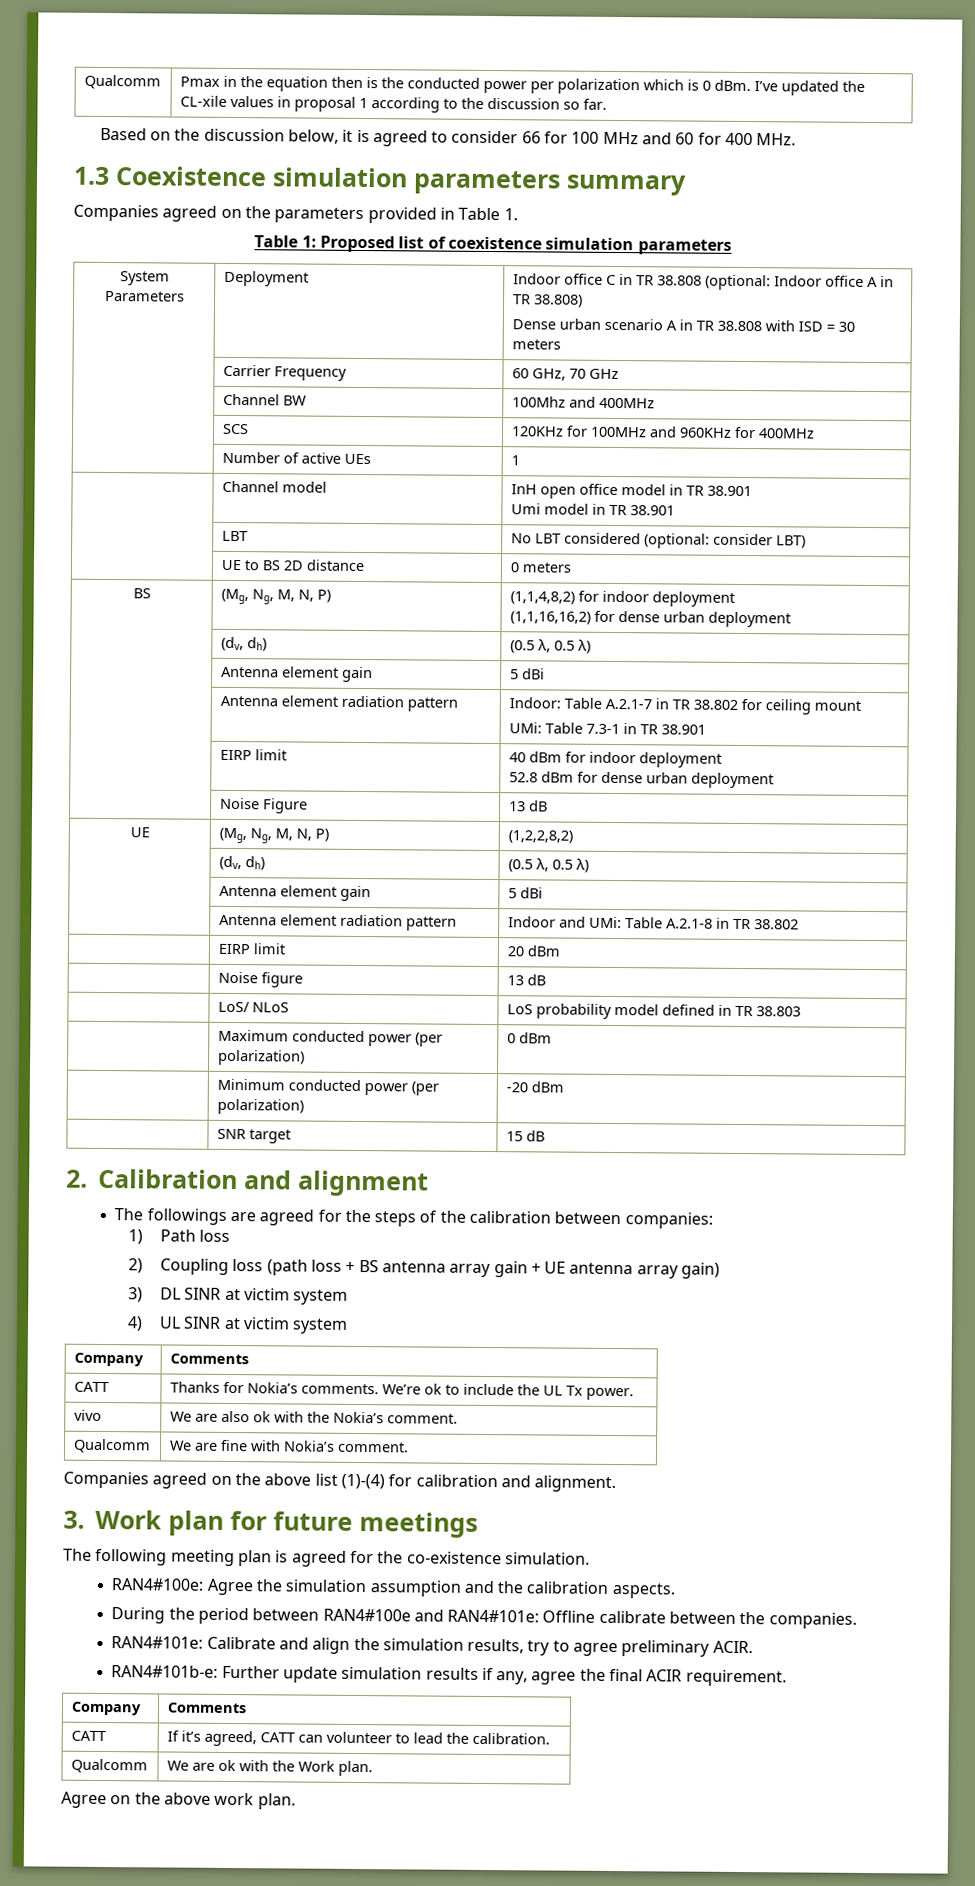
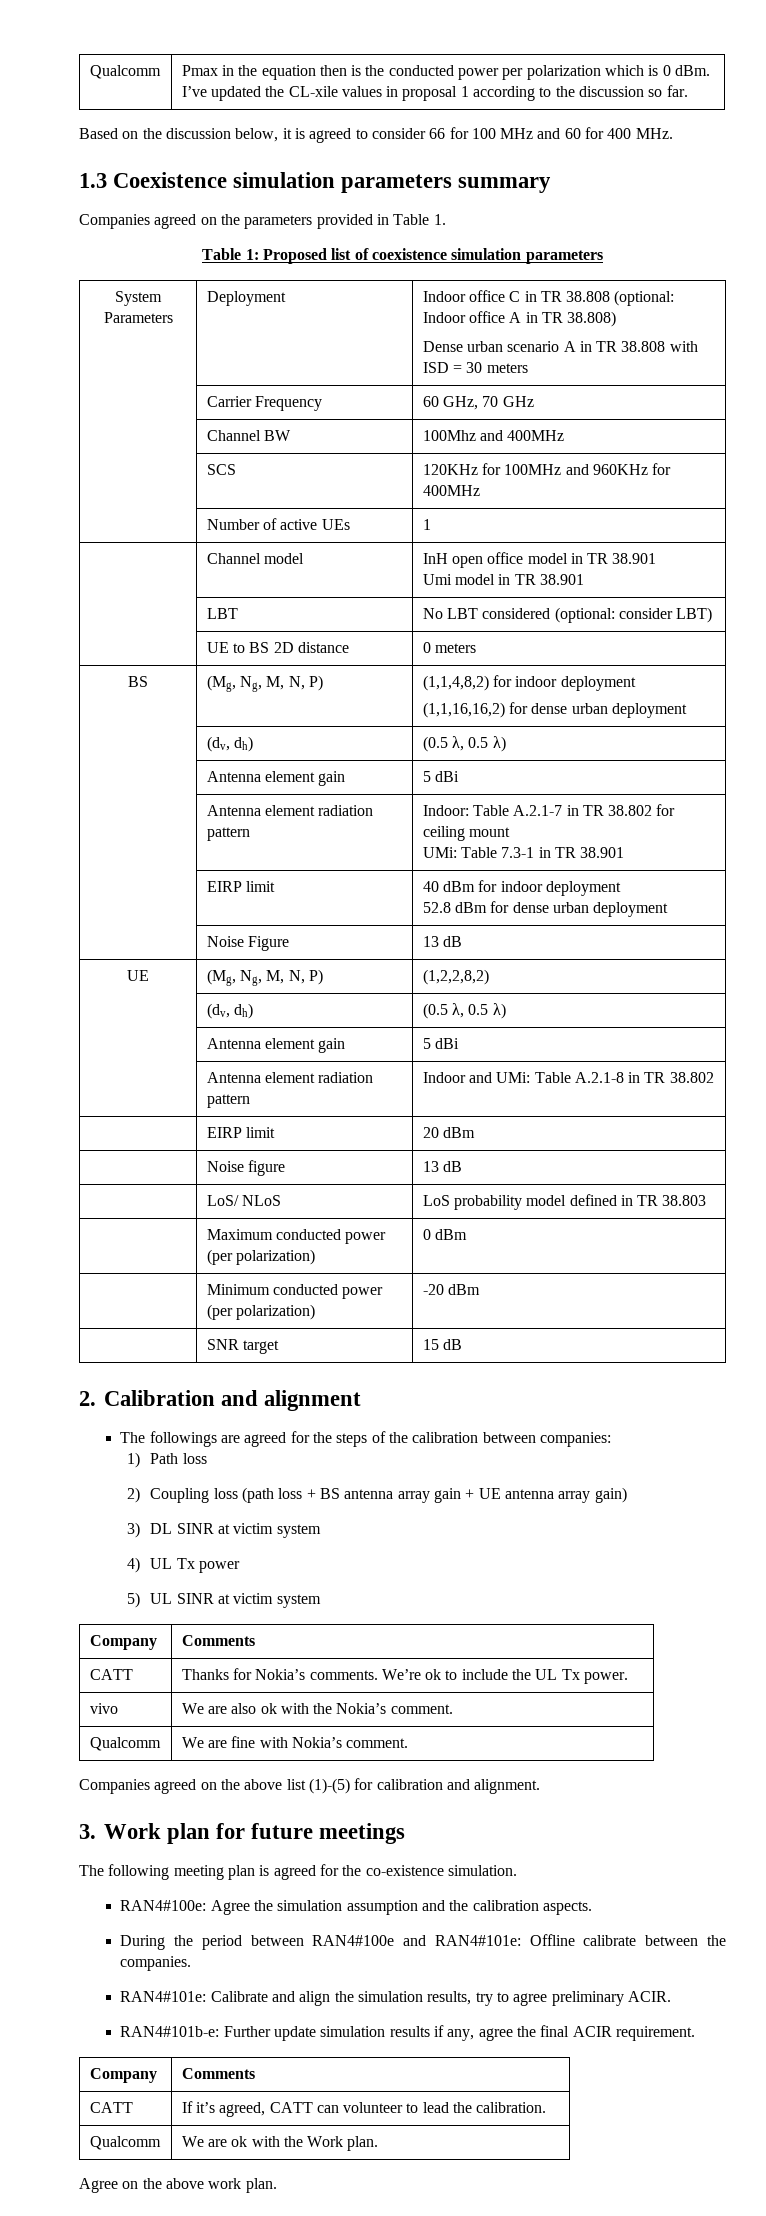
(181, 1322) none -> [176,1558,240,1573] [126,1592,173,1608] Tx power // 5) UL
[340,1473,385,1490] (1)-(4) -> [308,1778,350,1794] (1)-(5)

